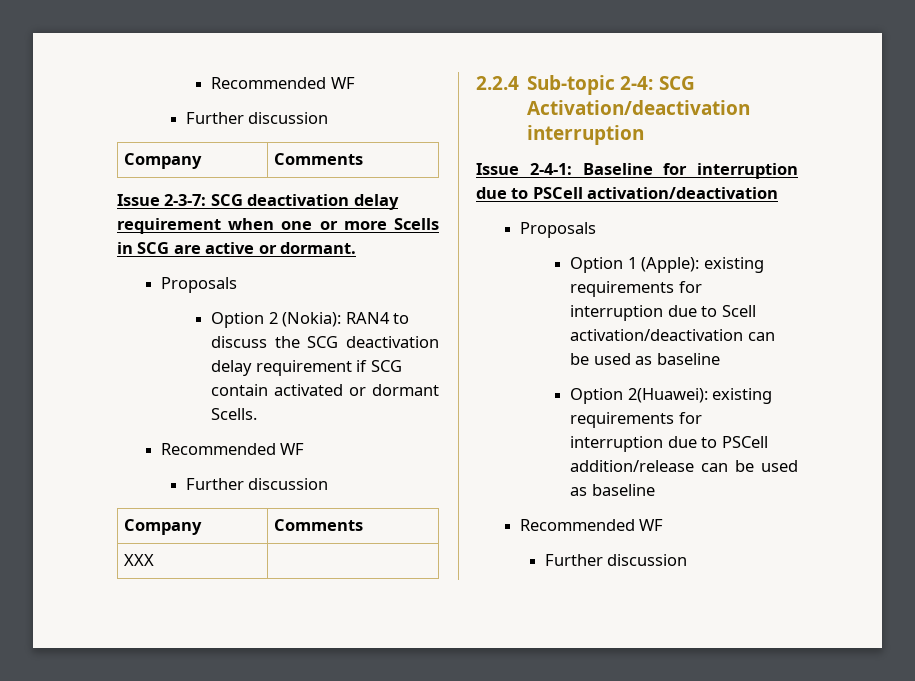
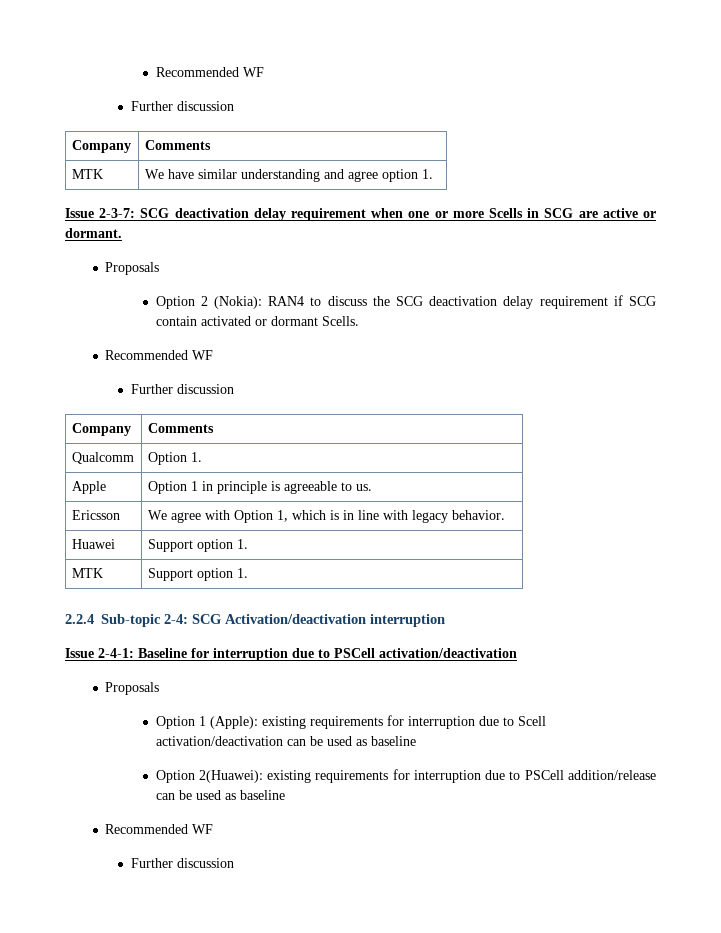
[211,77,355,89] [185,112,329,124] [124,153,203,169] [274,153,364,165] Recommended WF // Further discussion // Company | Comments -> [155,67,264,77] [130,101,234,111] [71,140,131,153] [144,140,211,150] [71,169,103,179] [144,169,433,182] Recommended WF // Further discussion // Company | Comments // MTK | We have similar understanding and agree option 1.
[124,554,155,566] XXX | -> [71,452,134,464] [147,452,202,465] [71,481,106,494] [147,481,372,494] [71,510,120,520] [147,510,505,523] [71,539,115,549] [147,539,248,552] [71,568,103,578] [147,568,248,581] Qualcomm | Option 1. // Apple | Option 1 in principle is agreeable to us. // Ericsson | We agree with Option 1, which is in line with legacy behavior. // Huawei | Support option 1. // MTK | Support option 1.

